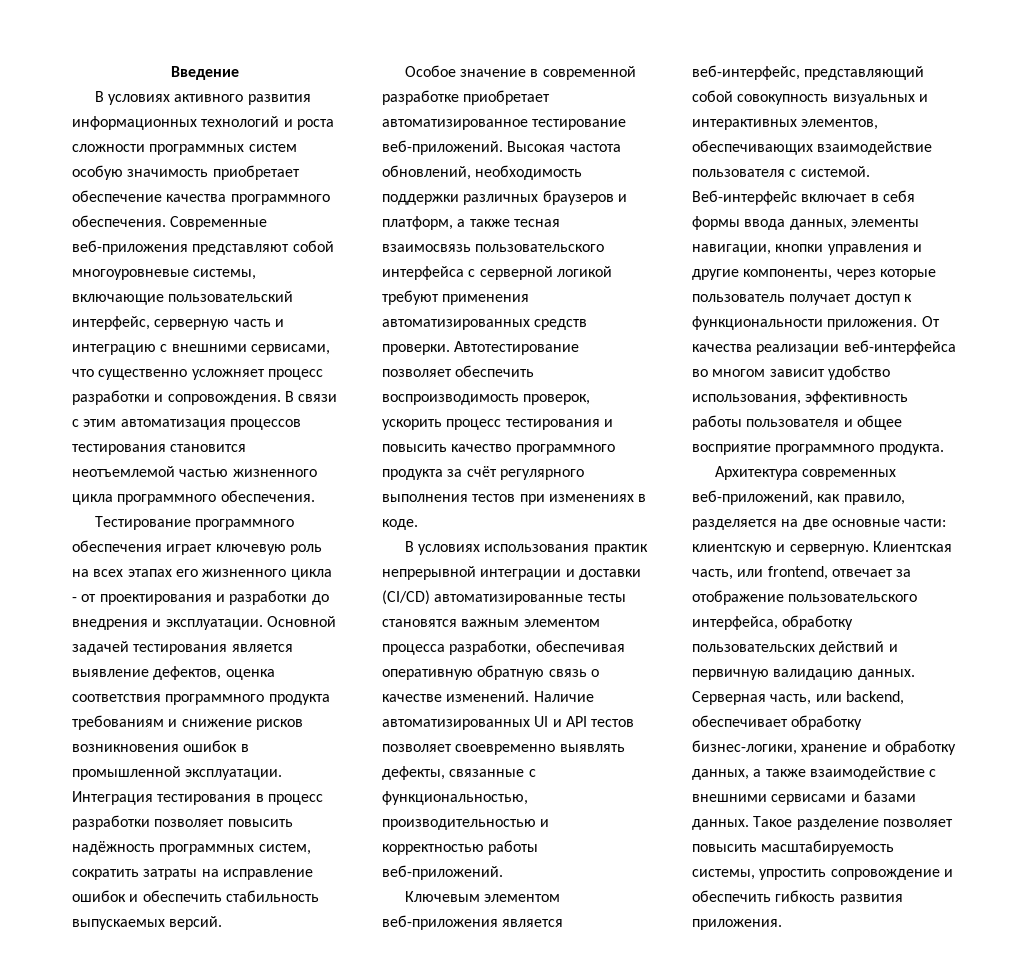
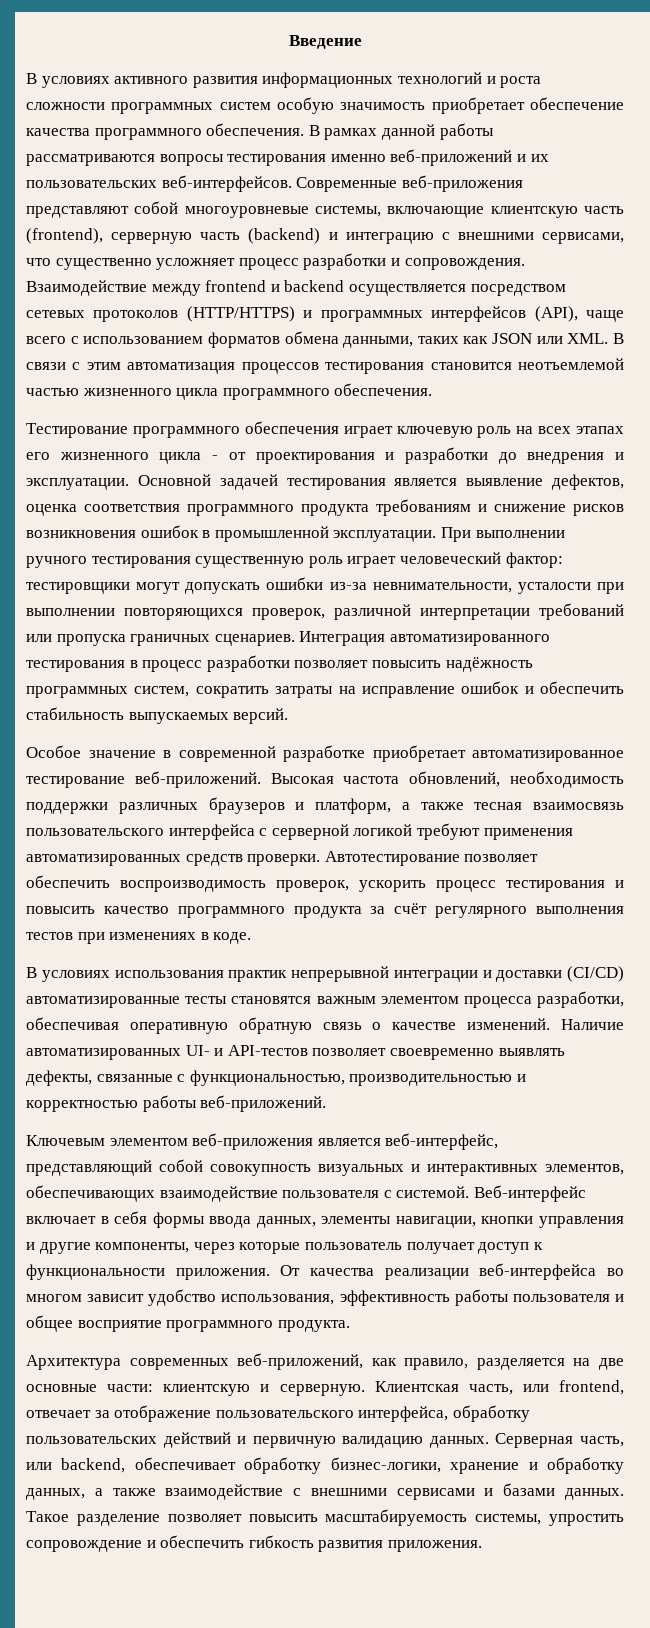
(166, 221) none -> [308,123,494,140] [26,149,549,166] [26,175,292,192] В рамках данной работы рассматриваются вопросы тестирования именно веб-приложений и их пользовательских веб-интерфейсов.
[168,291,294,302] [72,316,150,330] пользовательский интерфейс, -> [490,206,624,218] [26,228,103,244] клиентскую часть (frontend),
(271, 323) none -> [248,228,321,244] (backend)
(281, 399) none -> [26,280,566,296] [26,306,625,322] [26,331,609,348] Взаимодействие между frontend и backend осуществляется посредством сетевых протоколов (HTTP/HTTPS) и программных интерфейсов (API), чаще всего с использованием форматов обмена данными, таких как JSON или XML.
[72,791,153,805] Интеграция -> [440,527,565,542] [26,552,563,568] [26,577,624,594] [26,603,624,620] [26,631,550,646] При выполнении ручного тестирования существенную роль играет человеческий фактор: тестировщики могут допускать ошибки из-за невнимательности, усталости при выполнении повторяющихся проверок, различной интерпретации требований или пропуска граничных сценариев. Интеграция автоматизированного
[534,716,635,727] UI и API тестов -> [185,1045,308,1056] UI- и API-тестов

